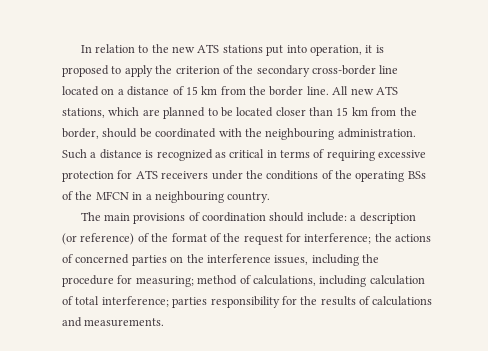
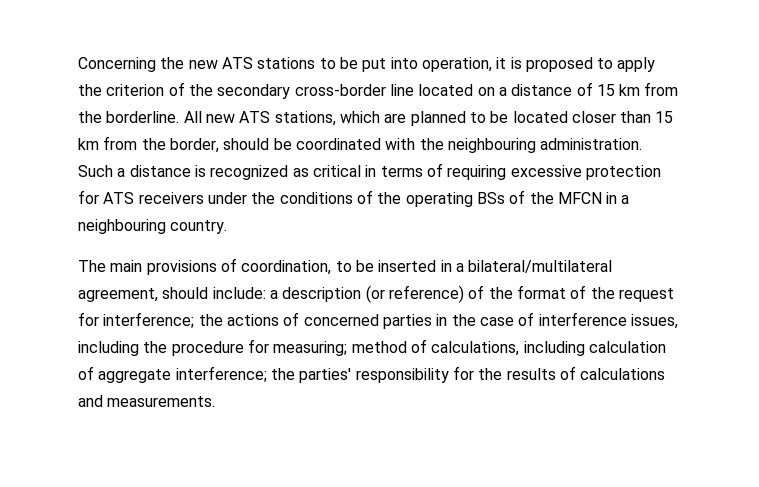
[80,44,149,53] In relation to -> [78,57,156,72] Concerning
(263, 49) none -> [319,57,358,69] to be
[269,86,329,96] border line. -> [106,111,180,123] borderline.
[202,212,267,222] coordination -> [241,260,613,275] [78,288,158,302] coordination, to be inserted in a bilateral/multilateral agreement,
[170,254,204,263] on the -> [436,312,535,326] in the case of
[75,296,208,308] total interference; parties -> [98,366,352,383] aggregate interference; the parties'

